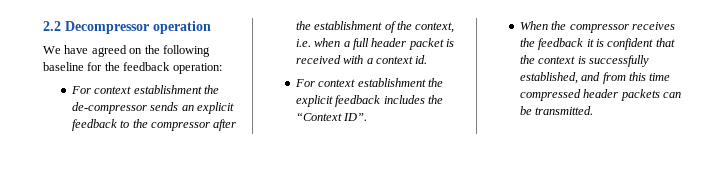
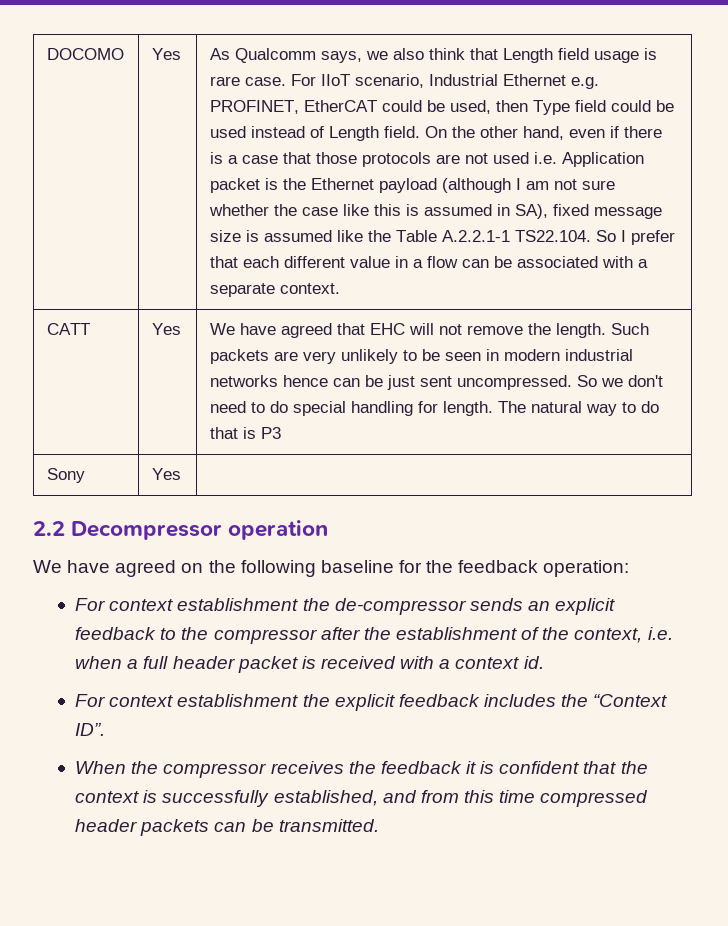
(43, 26) none -> [46,48,124,60] [151,48,181,60] [209,48,657,63] [209,74,599,89] [209,100,674,115] [209,126,662,141] [209,152,644,167] [209,178,615,193] [208,204,662,219] [209,230,675,245] [209,256,648,268] [209,283,340,297] [46,323,90,335] [151,323,181,335] [209,323,649,338] [209,349,633,364] [209,375,663,390] [209,401,659,416] [209,427,281,439] [46,468,85,483] [151,468,181,480] DOCOMO | Yes | As Qualcomm says, we also think that Length field usage is rare case. For IIoT scenario, Industrial Ethernet e.g. PROFINET, EtherCAT could be used, then Type field could be used instead of Length field. On the other hand, even if there is a case that those protocols are not used i.e. Application packet is the Ethernet payload (although I am not sure whether the case like this is assumed in SA), fixed message size is assumed like the Table A.2.2.1-1 TS22.104. So I prefer that each different value in a flow can be associated with a separate context. // CATT | Yes | We have agreed that EHC will not remove the length. Such packets are very unlikely to be seen in modern industrial networks hence can be just sent uncompressed. So we don't need to do special handling for length. The natural way to do that is P3 // Sony | Yes | //

